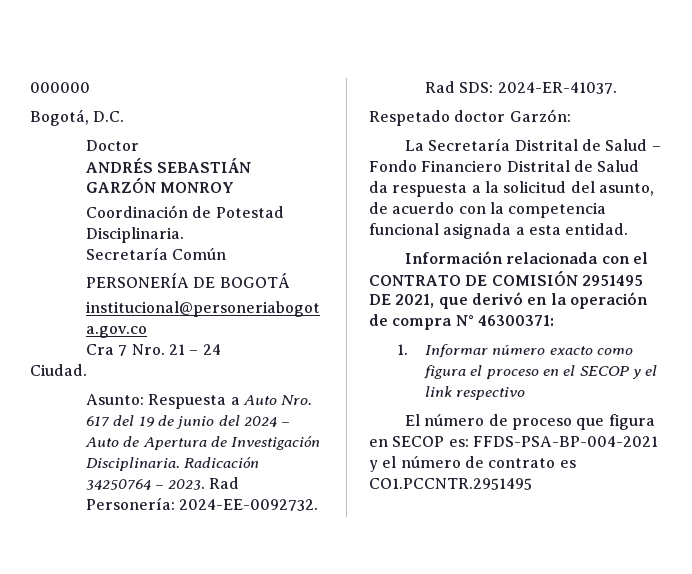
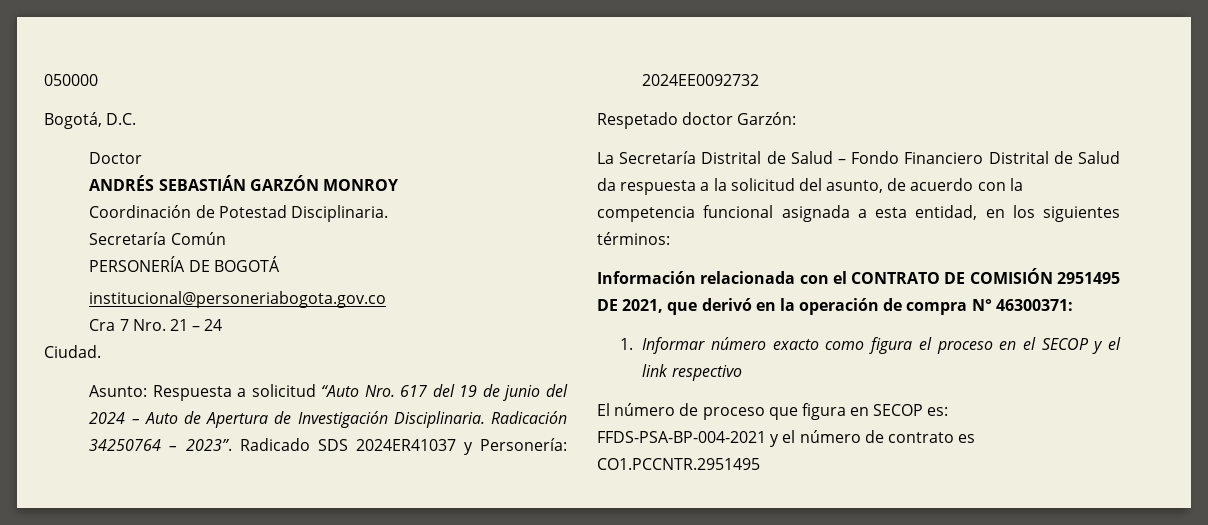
[30,82,90,93] 000000 -> [44,74,98,86] 050000
[242,395,277,405] Auto -> [251,384,360,397] solicitud “Auto
[167,477,239,490] [85,497,319,511] [424,81,617,94] 2023. Rad Personería: 2024-EE-0092732. Rad SDS: 2024-ER-41037. -> [185,438,567,455] [642,74,760,86] 2023”. Radicado SDS 2024ER41037 y Personería: 2024EE0092732
[565,223,629,235] entidad. -> [915,205,1120,222] [597,232,670,245] entidad, en los siguientes términos:

